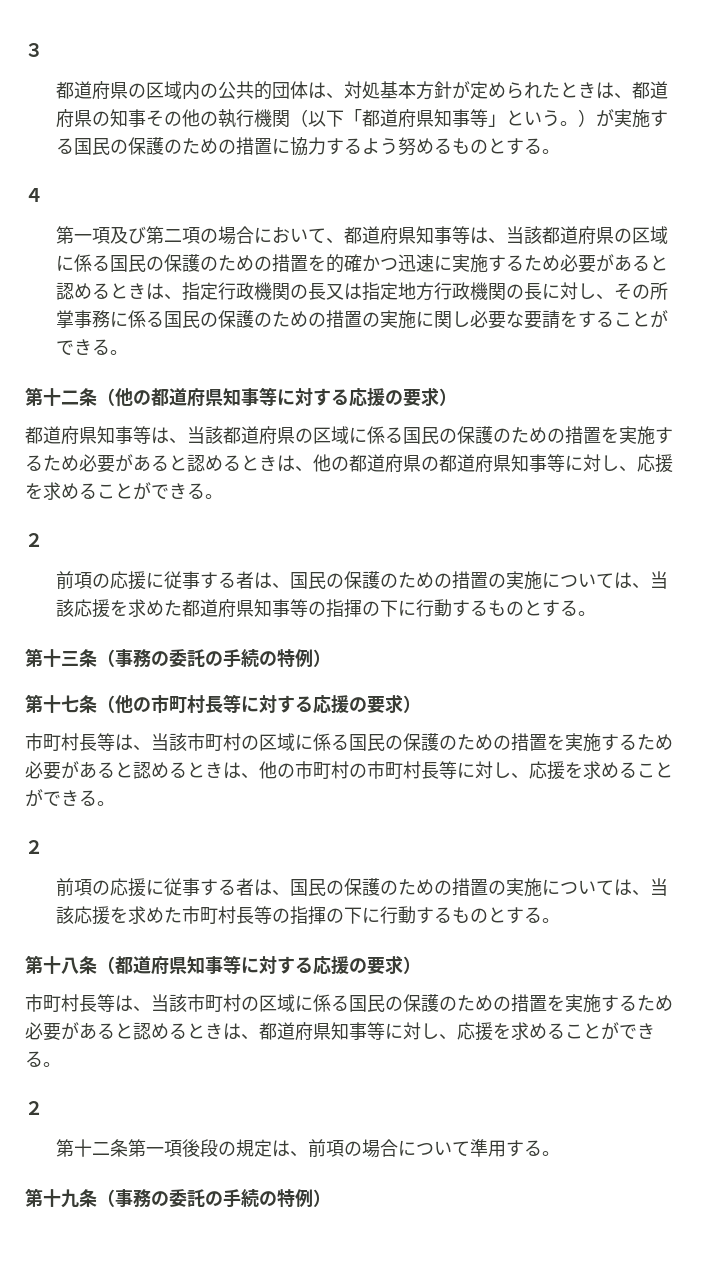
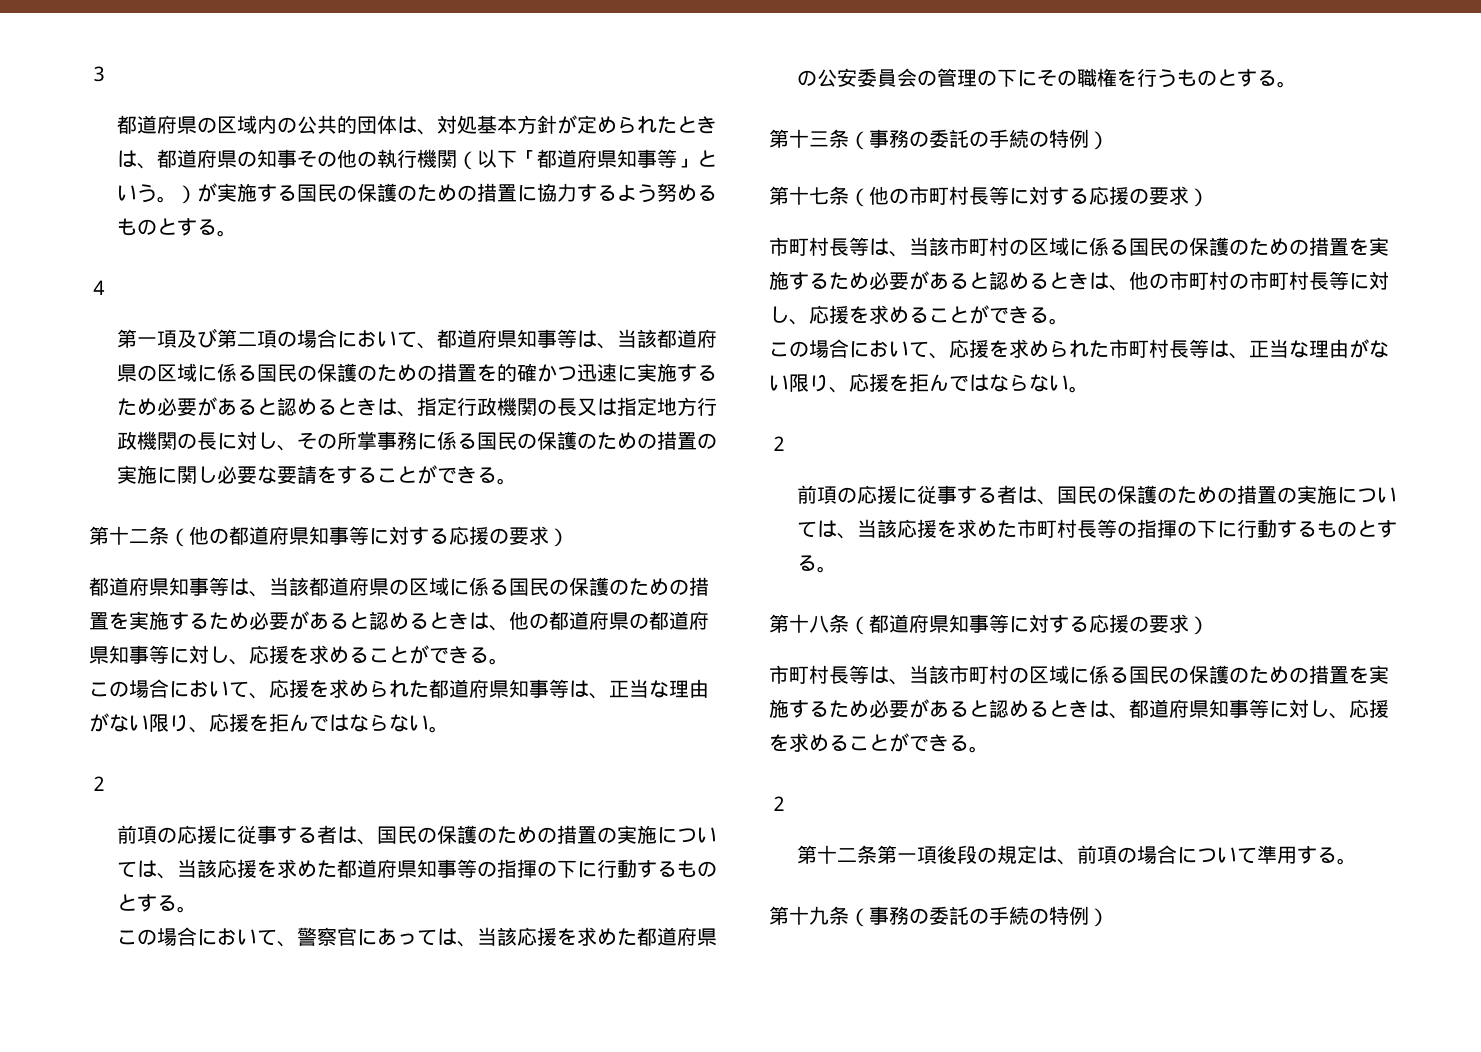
(223, 496) none -> [89,679,709,699] [89,713,449,733] // この場合において、応援を求められた都道府県知事等は、正当な理由がない限り、応援を拒んではならない。
(597, 613) none -> [117,927,718,947] [797,68,1298,88] // この場合において、警察官にあっては、当該応援を求めた都道府県の公安委員会の管理の下にその職権を行うものとする。
(115, 803) none -> [769,339,1389,359] [769,373,1089,393] // この場合において、応援を求められた市町村長等は、正当な理由がない限り、応援を拒んではならない。

